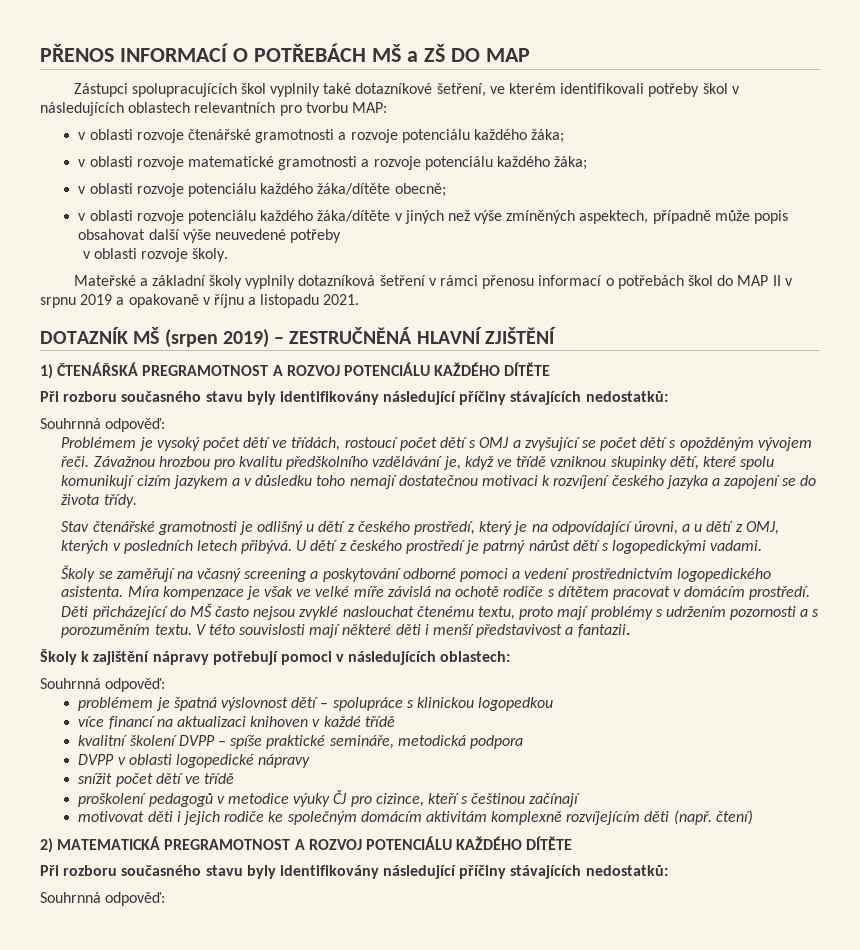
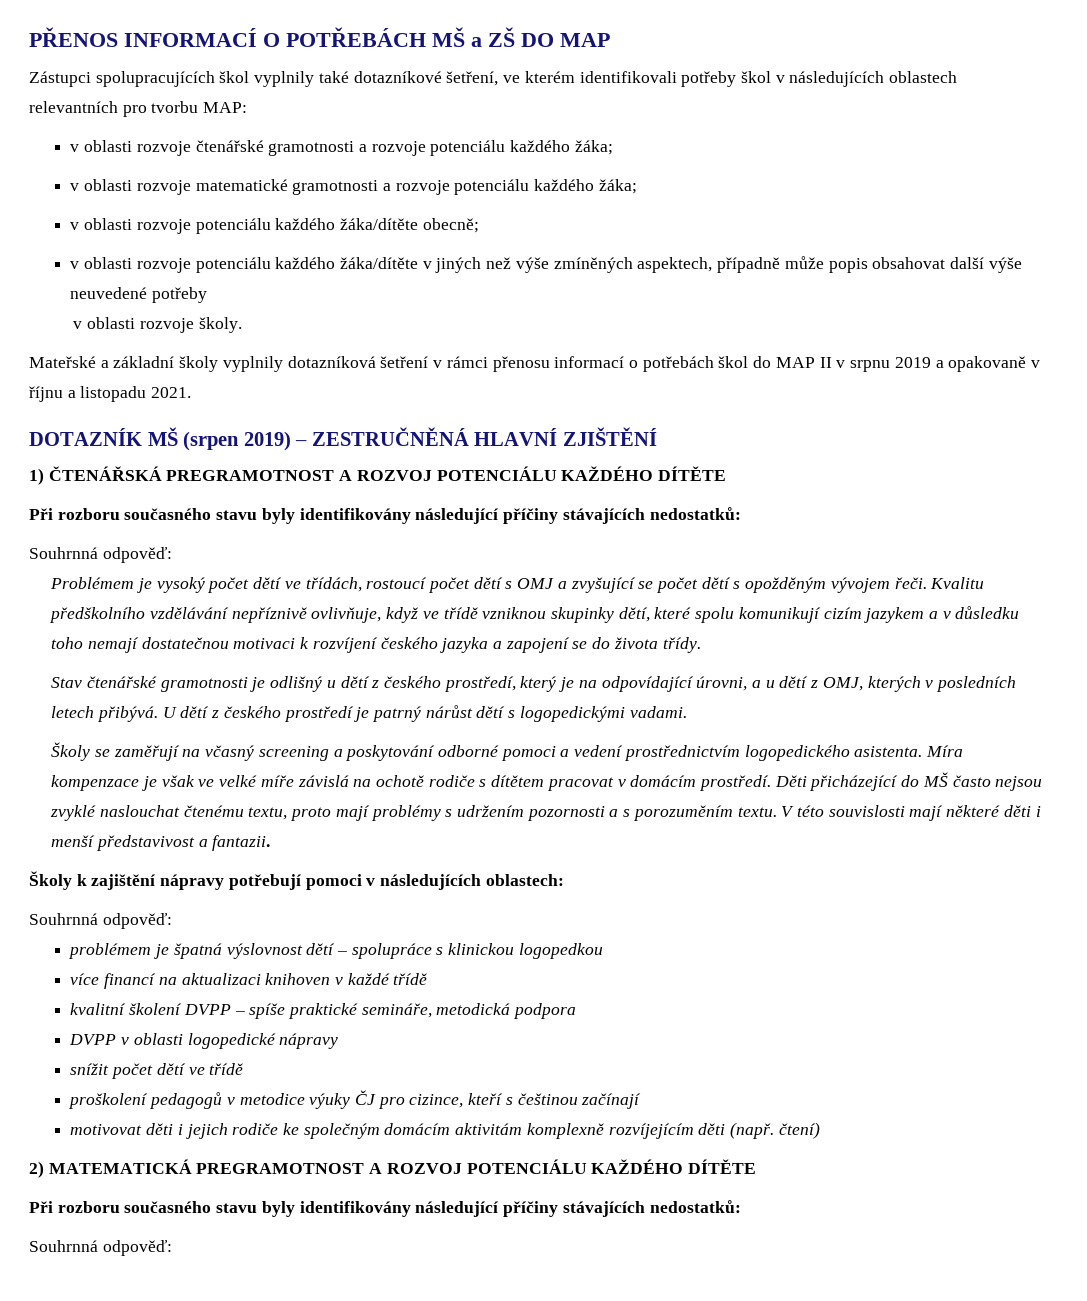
[93,456,461,470] Závažnou hrozbou pro kvalitu předškolního vzdělávání je, -> [930,577,985,589] [49,607,382,623] Kvalitu předškolního vzdělávání nepříznivě ovlivňuje,

